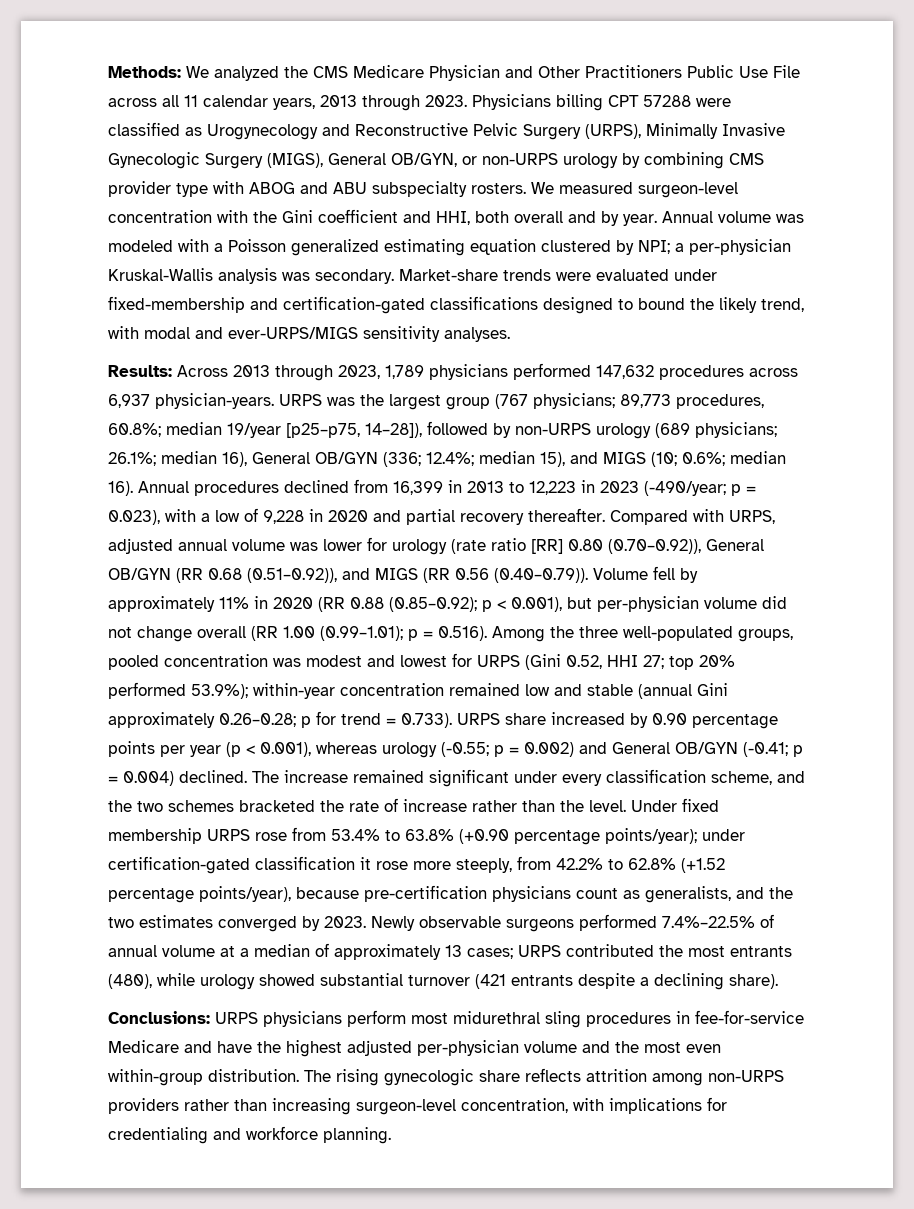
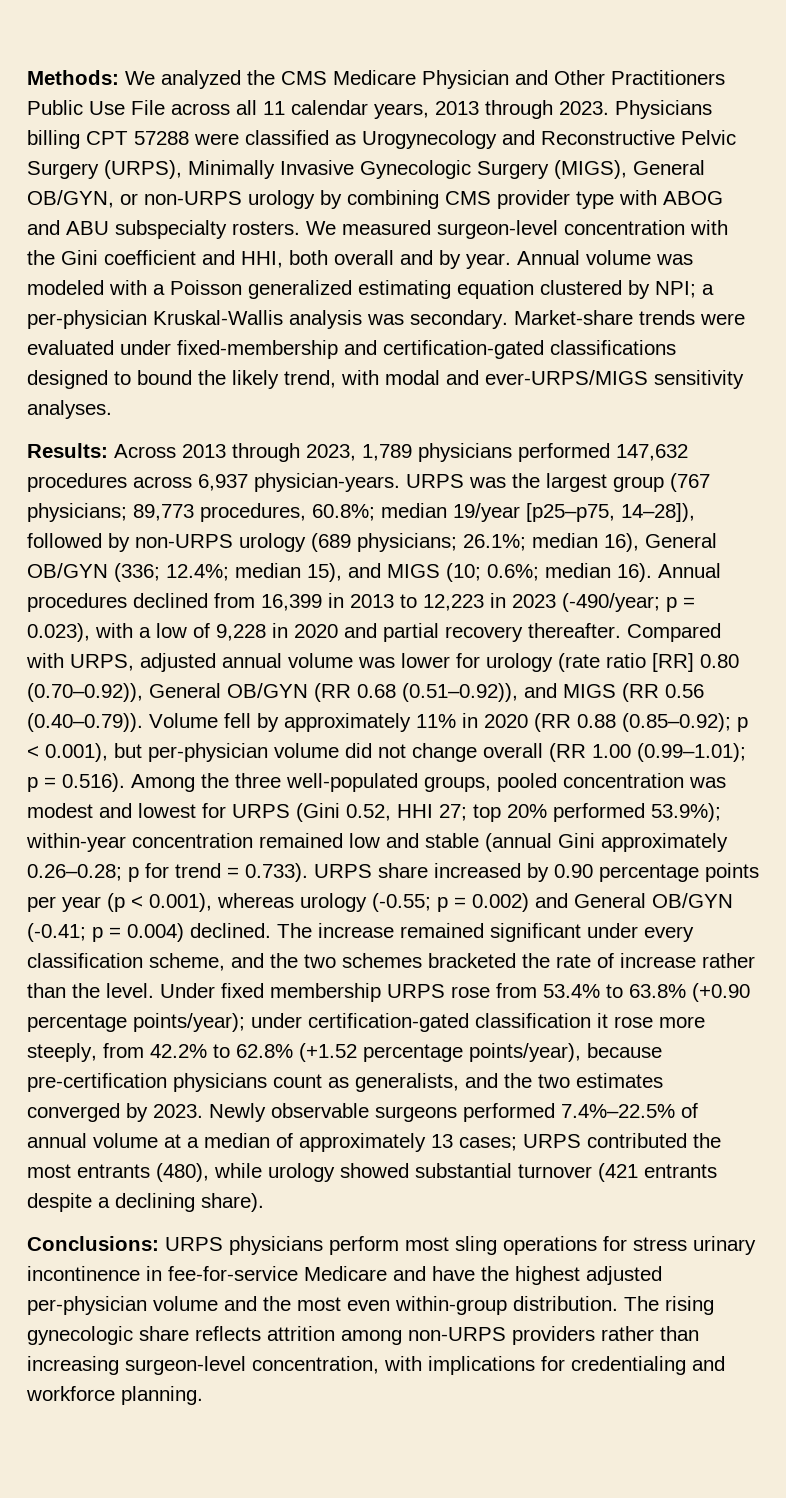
[453,1011,671,1028] midurethral sling procedures -> [455,1236,756,1255] [27,1266,140,1281] sling operations for stress urinary incontinence

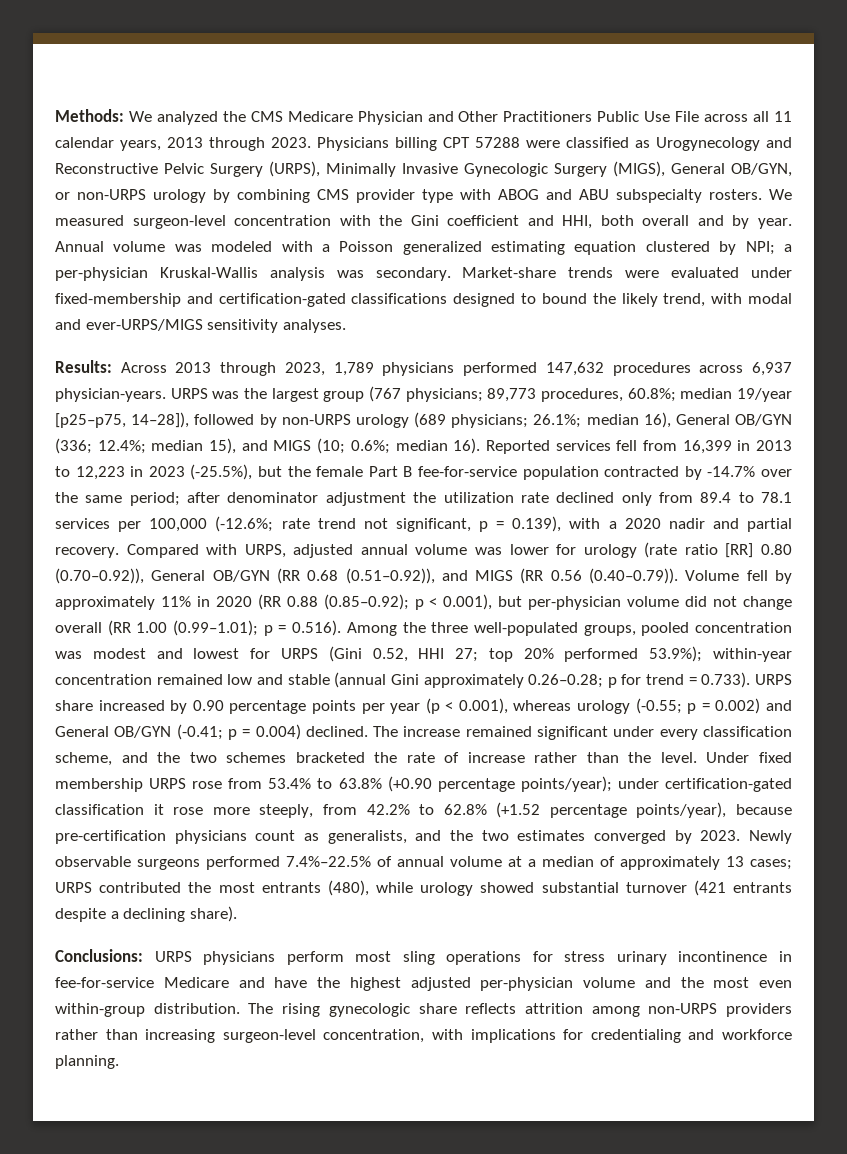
[658,563,721,578] [27,593,208,612] Annual procedures declined -> [485,440,638,454] Reported services fell
[562,593,695,612] [27,623,621,642] (-490/year; p = 0.023), with a low of 9,228 in 2020 and partial recovery thereafter. -> [190,464,793,480] [55,492,792,506] [55,516,792,532] [55,547,119,558] (-25.5%), but the female Part B fee-for-service population contracted by -14.7% over the same period; after denominator adjustment the utilization rate declined only from 89.4 to 78.1 services per 100,000 (-12.6%; rate trend not significant, p = 0.139), with a 2020 nadir and partial recovery.

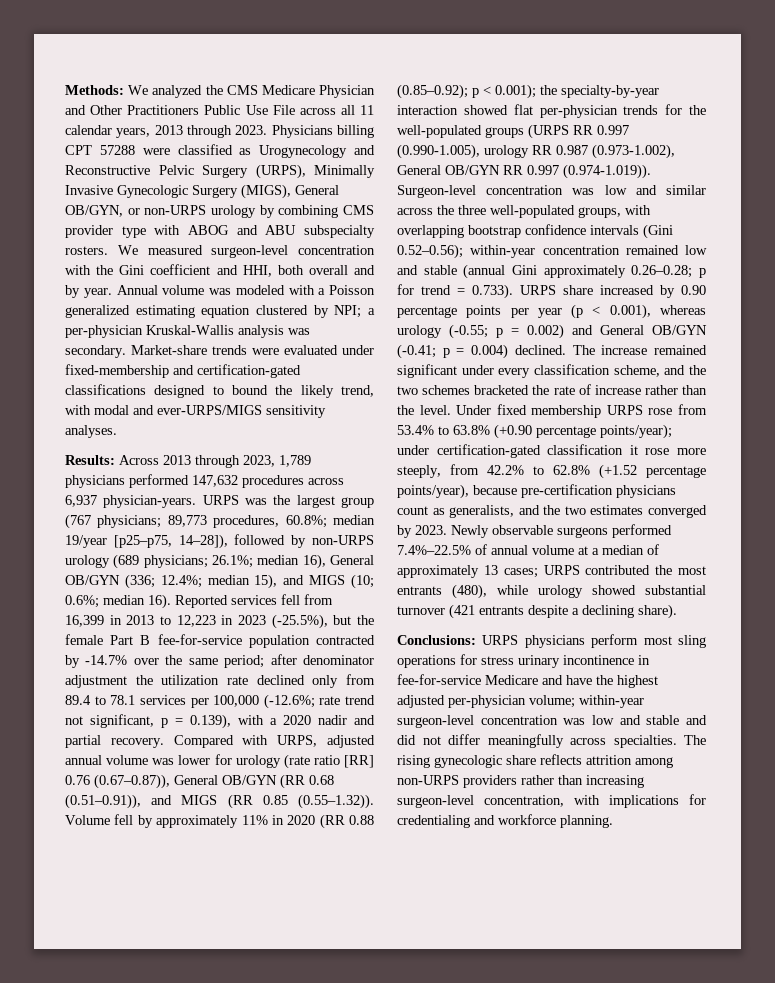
[760,544,792,555] [55,568,144,584] 0.80 (0.70–0.92)), -> [65,774,170,789] 0.76 (0.67–0.87)),
[345,568,435,584] (0.51–0.92)), -> [65,794,141,809] (0.51–0.91)),
[550,568,679,584] 0.56 (0.40–0.79)). -> [262,794,374,809] 0.85 (0.55–1.32)).
[443,594,792,610] [55,620,792,636] [55,646,703,662] 0.001), but per-physician volume did not change overall (RR 1.00 (0.99–1.01); p = 0.516). Among the three well-populated groups, pooled concentration was modest and lowest for URPS (Gini 0.52, HHI 27; top 20% performed 53.9%); -> [495,84,659,99] [397,104,706,118] [397,124,629,139] [397,144,675,159] [397,164,651,179] [397,185,706,198] [397,205,651,218] [397,224,673,239] [397,244,463,259] 0.001); the specialty-by-year interaction showed flat per-physician trends for the well-populated groups (URPS RR 0.997 (0.990-1.005), urology RR 0.987 (0.973-1.002), General OB/GYN RR 0.997 (0.974-1.019)). Surgeon-level concentration was low and similar across the three well-populated groups, with overlapping bootstrap confidence intervals (Gini 0.52–0.56);
[583,977,792,988] [55,1003,240,1017] volume and the most even within-group distribution. -> [529,695,644,708] [397,715,707,728] [397,734,677,748] volume; within-year surgeon-level concentration was low and stable and did not differ meaningfully across specialties.

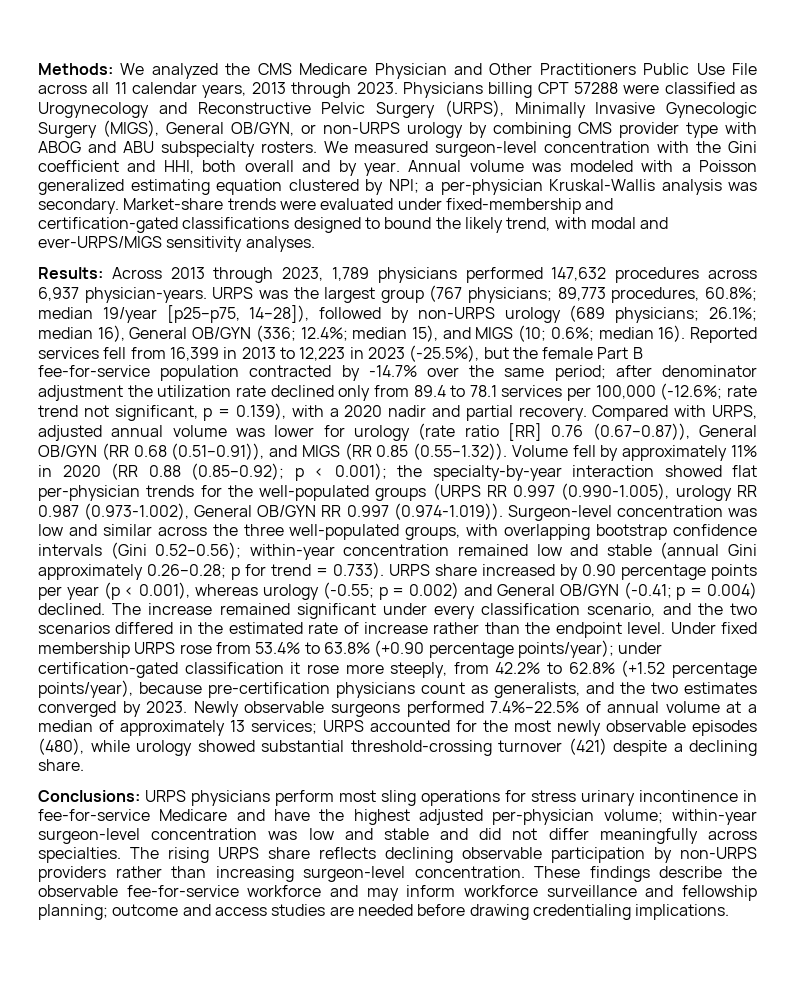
[613,365,706,377] [397,385,550,395] scheme, and the two schemes bracketed the -> [587,603,757,617] [38,622,303,634] scenario, and the two scenarios differed in the estimated
(414, 410) none -> [555,622,622,638] endpoint
[503,565,706,578] [397,586,442,595] cases; URPS contributed the most entrants -> [251,720,757,736] services; URPS accounted for the most newly observable episodes
[397,604,524,619] turnover (421 entrants -> [350,738,607,756] threshold-crossing turnover (421)
[638,604,677,619] share). -> [38,759,84,771] share.
[434,755,502,768] gynecologic -> [218,847,259,859] URPS
[586,755,673,768] attrition among -> [385,847,672,863] declining observable participation by
[484,794,706,808] [397,814,613,828] concentration, with implications for credentialing and workforce planning. -> [414,866,757,882] [38,885,757,901] [38,904,730,920] concentration. These findings describe the observable fee-for-service workforce and may inform workforce surveillance and fellowship planning; outcome and access studies are needed before drawing credentialing implications.

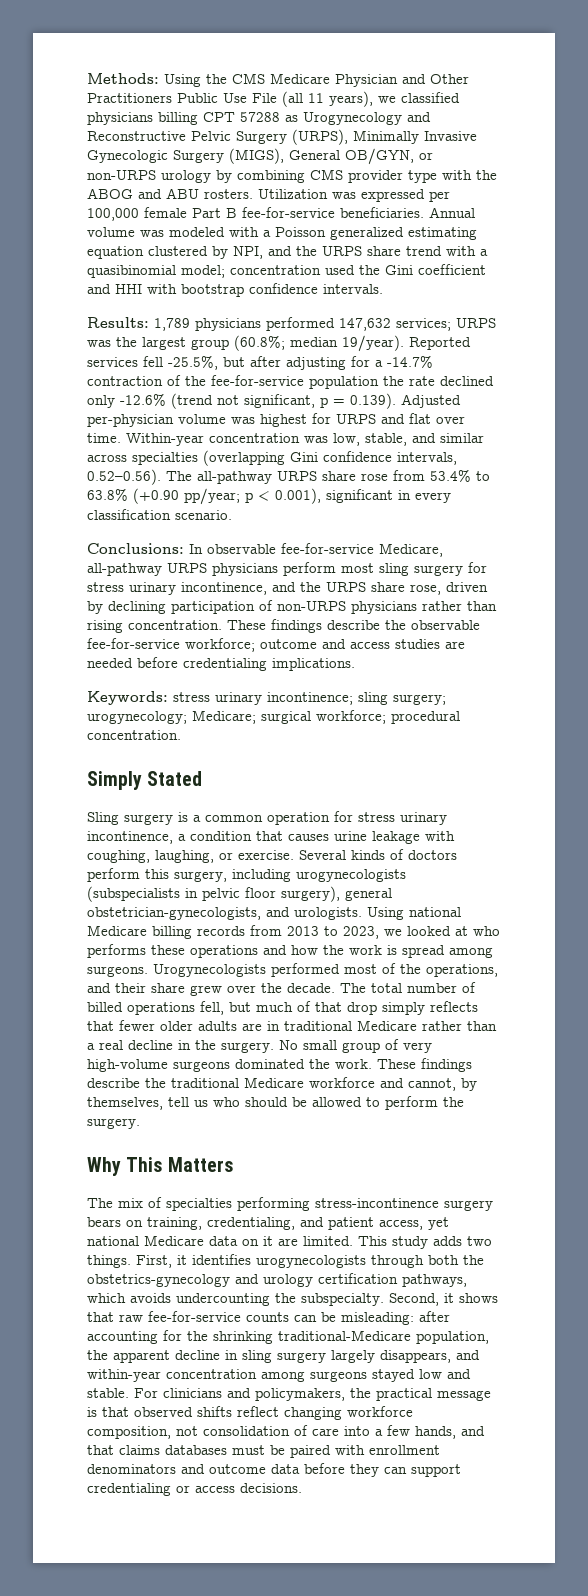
[120,63,218,79] We analyzed -> [164,74,201,87] Using
[38,82,483,98] across all 11 calendar years, 2013 through 2023. Physicians -> [282,91,460,107] [87,112,153,125] (all 11 years), we classified physicians
[623,82,735,94] were classified -> (280, 117) none
(757, 128) none -> [476,170,497,180] the
[160,141,757,157] [38,160,400,176] subspecialty rosters. We measured surgeon-level concentration with the Gini coefficient and HHI, both overall and by year. -> [204,189,450,202] [87,207,424,221] rosters. Utilization was expressed per 100,000 female Part B fee-for-service beneficiaries.
[388,179,757,195] [38,198,614,214] [38,217,669,233] [38,236,315,252] [38,267,757,283] [38,287,207,303] NPI; a per-physician Kruskal-Wallis analysis was secondary. Market-share trends were evaluated under fixed-membership and certification-gated classifications designed to bound the likely trend, with modal and ever-URPS/MIGS sensitivity analyses. // Results: Across 2013 through 2023, 1,789 physicians performed 147,632 procedures across 6,937 physician-years. -> [233,246,488,259] [87,264,486,278] [87,283,383,297] [87,317,451,331] NPI, and the URPS share trend with a quasibinomial model; concentration used the Gini coefficient and HHI with bootstrap confidence intervals. // Results: 1,789 physicians performed 147,632 services;
[429,285,757,303] [38,305,757,323] [38,325,757,343] [38,345,643,362] [38,365,757,381] [38,383,757,401] [38,403,757,421] [38,423,757,441] [38,443,757,461] [38,463,757,481] [38,483,757,501] [38,503,757,521] [38,524,757,540] [38,542,758,560] [38,562,757,580] [38,582,758,600] [38,603,757,619] [38,622,758,638] [38,642,176,658] (767 physicians; 89,773 procedures, 60.8%; median 19/year [p25–p75, 14–28]), followed by non-URPS urology (689 physicians; 26.1%; median 16), General OB/GYN (336; 12.4%; median 15), and MIGS (10; 0.6%; median 16). Reported services fell from 16,399 in 2013 to 12,223 in 2023 (-25.5%), but the female Part B fee-for-service population contracted by -14.7% over the same period; after denominator adjustment the utilization rate declined only from 89.4 to 78.1 services per 100,000 (-12.6%; rate trend not significant, p = 0.139), with a 2020 nadir and partial recovery. Compared with URPS, adjusted annual volume was lower for urology (rate ratio [RR] 0.76 (0.67–0.87)), General OB/GYN (RR 0.68 (0.51–0.91)), and MIGS (RR 0.85 (0.55–1.32)). Volume fell by approximately 11% in 2020 (RR 0.88 (0.85–0.92); p < 0.001); the specialty-by-year interaction showed flat per-physician trends for the well-populated groups (URPS RR 0.997 (0.990-1.005), urology RR 0.987 (0.973-1.002), General OB/GYN RR 0.997 (0.974-1.019)). Surgeon-level concentration was low and similar across the three well-populated groups, with overlapping bootstrap confidence intervals (Gini 0.52–0.56); within-year concentration remained low and stable (annual Gini approximately 0.26–0.28; p for trend = 0.733). URPS share increased by 0.90 percentage points per year (p < 0.001), whereas urology (-0.55; p = 0.002) and General OB/GYN (-0.41; p = 0.004) declined. The increase remained significant under every classification scenario, and the two scenarios differed in the estimated rate of increase rather than the endpoint level. Under fixed membership URPS -> [234,335,471,352] [87,355,433,370] [87,375,494,389] [87,393,461,409] [87,413,465,427] [87,433,484,446] [87,450,457,466] [87,469,356,485] (60.8%; median 19/year). Reported services fell -25.5%, but after adjusting for a -14.7% contraction of the fee-for-service population the rate declined only -12.6% (trend not significant, p = 0.139). Adjusted per-physician volume was highest for URPS and flat over time. Within-year concentration was low, stable, and similar across specialties (overlapping Gini confidence intervals, 0.52–0.56). The all-pathway URPS share
[428,640,663,658] [38,660,757,678] [38,680,757,698] [38,701,758,717] [38,720,757,736] [38,738,757,756] [38,759,84,771] [38,790,140,802] percentage points/year); under certification-gated classification it rose more steeply, from 42.2% to 62.8% (+1.52 percentage points/year), because pre-certification physicians count as generalists, and the two estimates converged by 2023. Newly observable surgeons performed 7.4%–22.5% of annual volume at a median of approximately 13 services; URPS accounted for the most newly observable episodes (480), while urology showed substantial threshold-crossing turnover (421) despite a declining share. // Conclusions: -> [184,488,451,505] [87,509,232,520] [87,543,443,557] [87,563,162,576] pp/year; p < 0.001), significant in every classification scenario. // Conclusions: In observable fee-for-service Medicare, all-pathway
[421,790,757,806] [38,809,757,825] [38,828,757,844] [38,847,757,863] [38,866,406,882] operations for stress urinary incontinence in fee-for-service Medicare and have the highest adjusted per-physician volume; within-year surgeon-level concentration was low and stable and did not differ meaningfully across specialties. The rising URPS share reflects declining observable participation by non-URPS providers rather than increasing surgeon-level -> [414,562,487,576] [87,582,488,595] [87,600,497,614] [87,620,123,633] surgery for stress urinary incontinence, and the URPS share rose, driven by declining participation of non-URPS physicians rather than rising
[247,885,757,901] [38,904,108,920] workforce and may inform workforce surveillance and fellowship planning; -> [185,638,255,652] workforce;
[469,904,529,920] drawing -> (178, 662) none
(730, 912) none -> [87,691,446,705] [87,710,460,724] [87,730,181,740] [87,771,203,790] [87,811,447,825] [87,831,455,844] [87,849,457,863] [87,868,406,882] [87,886,392,902] [87,907,461,920] [87,925,500,939] [87,944,493,958] [87,963,498,977] [87,982,476,996] [87,1001,478,1015] [87,1020,497,1031] [87,1039,432,1053] [87,1058,472,1072] [87,1077,477,1091] [87,1096,464,1110] [87,1118,140,1129] [87,1157,233,1176] [87,1197,493,1211] [87,1217,449,1230] [87,1235,492,1249] [87,1254,484,1268] [87,1273,467,1287] [87,1293,498,1306] [87,1311,450,1325] [87,1330,489,1344] [87,1350,480,1363] [87,1369,471,1382] [87,1388,491,1401] [87,1406,413,1420] [87,1425,485,1439] [87,1445,440,1458] [87,1463,461,1477] [87,1483,302,1496] // Keywords: stress urinary incontinence; sling surgery; urogynecology; Medicare; surgical workforce; procedural concentration. // Simply Stated // Sling surgery is a common operation for stress urinary incontinence, a condition that causes urine leakage with coughing, laughing, or exercise. Several kinds of doctors perform this surgery, including urogynecologists (subspecialists in pelvic floor surgery), general obstetrician-gynecologists, and urologists. Using national Medicare billing records from 2013 to 2023, we looked at who performs these operations and how the work is spread among surgeons. Urogynecologists performed most of the operations, and their share grew over the decade. The total number of billed operations fell, but much of that drop simply reflects that fewer older adults are in traditional Medicare rather than a real decline in the surgery. No small group of very high-volume surgeons dominated the work. These findings describe the traditional Medicare workforce and cannot, by themselves, tell us who should be allowed to perform the surgery. // Why This Matters // The mix of specialties performing stress-incontinence surgery bears on training, credentialing, and patient access, yet national Medicare data on it are limited. This study adds two things. First, it identifies urogynecologists through both the obstetrics-gynecology and urology certification pathways, which avoids undercounting the subspecialty. Second, it shows that raw fee-for-service counts can be misleading: after accounting for the shrinking traditional-Medicare population, the apparent decline in sling surgery largely disappears, and within-year concentration among surgeons stayed low and stable. For clinicians and policymakers, the practical message is that observed shifts reflect changing workforce composition, not consolidation of care into a few hands, and that claims databases must be paired with enrollment denominators and outcome data before they can support credentialing or access decisions.

